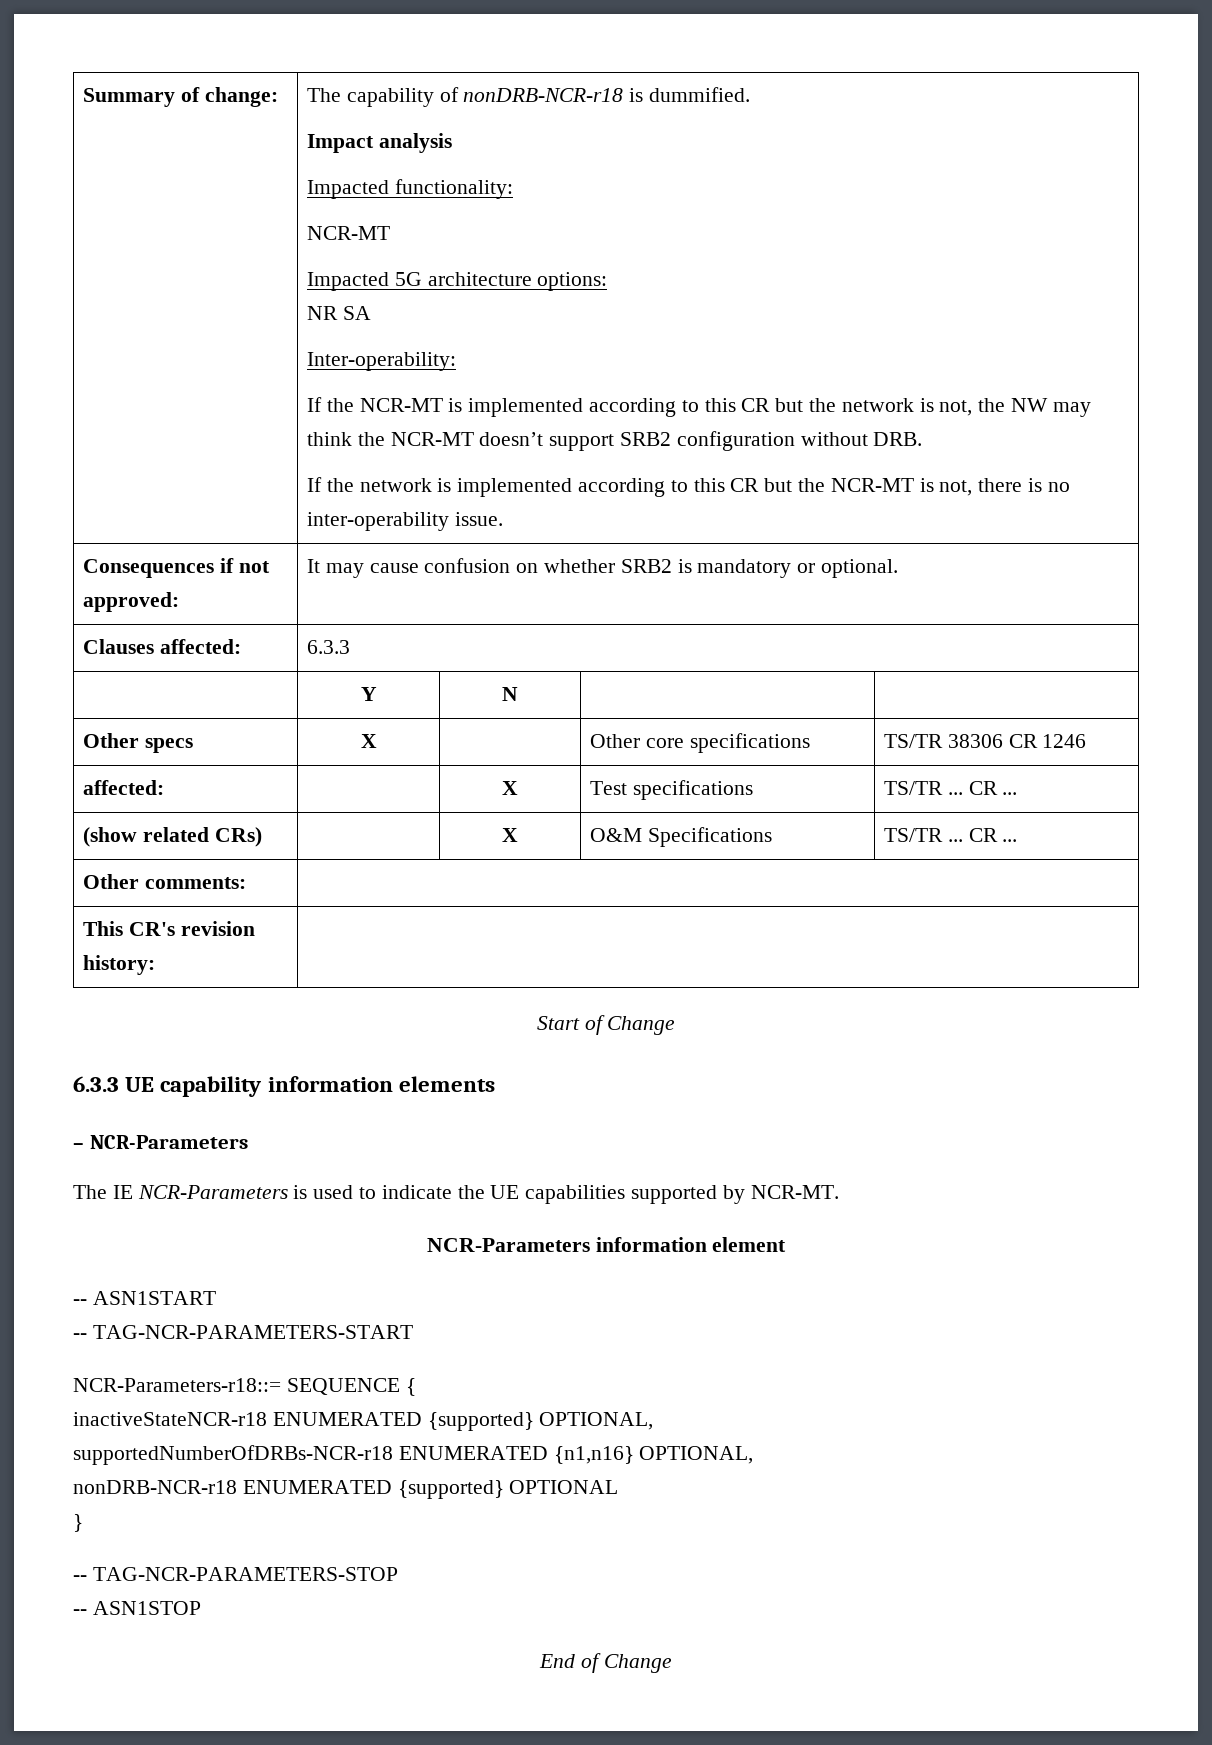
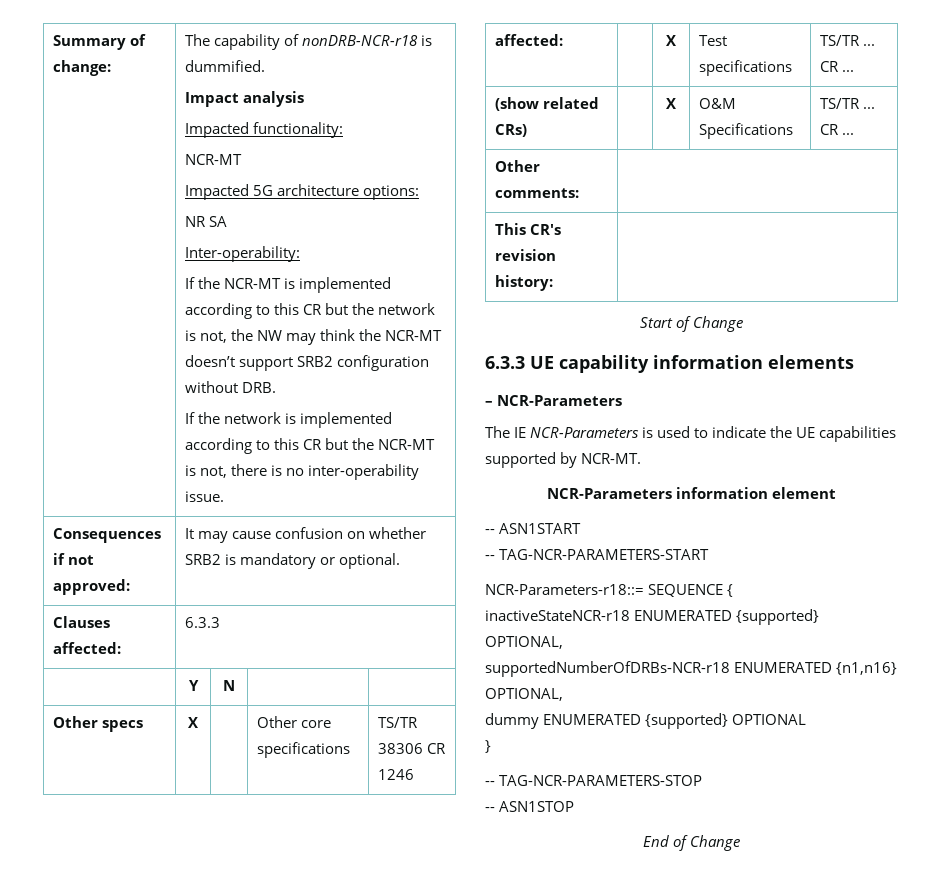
[73,1480,237,1494] nonDRB-NCR-r18 -> [485,713,539,729] dummy

